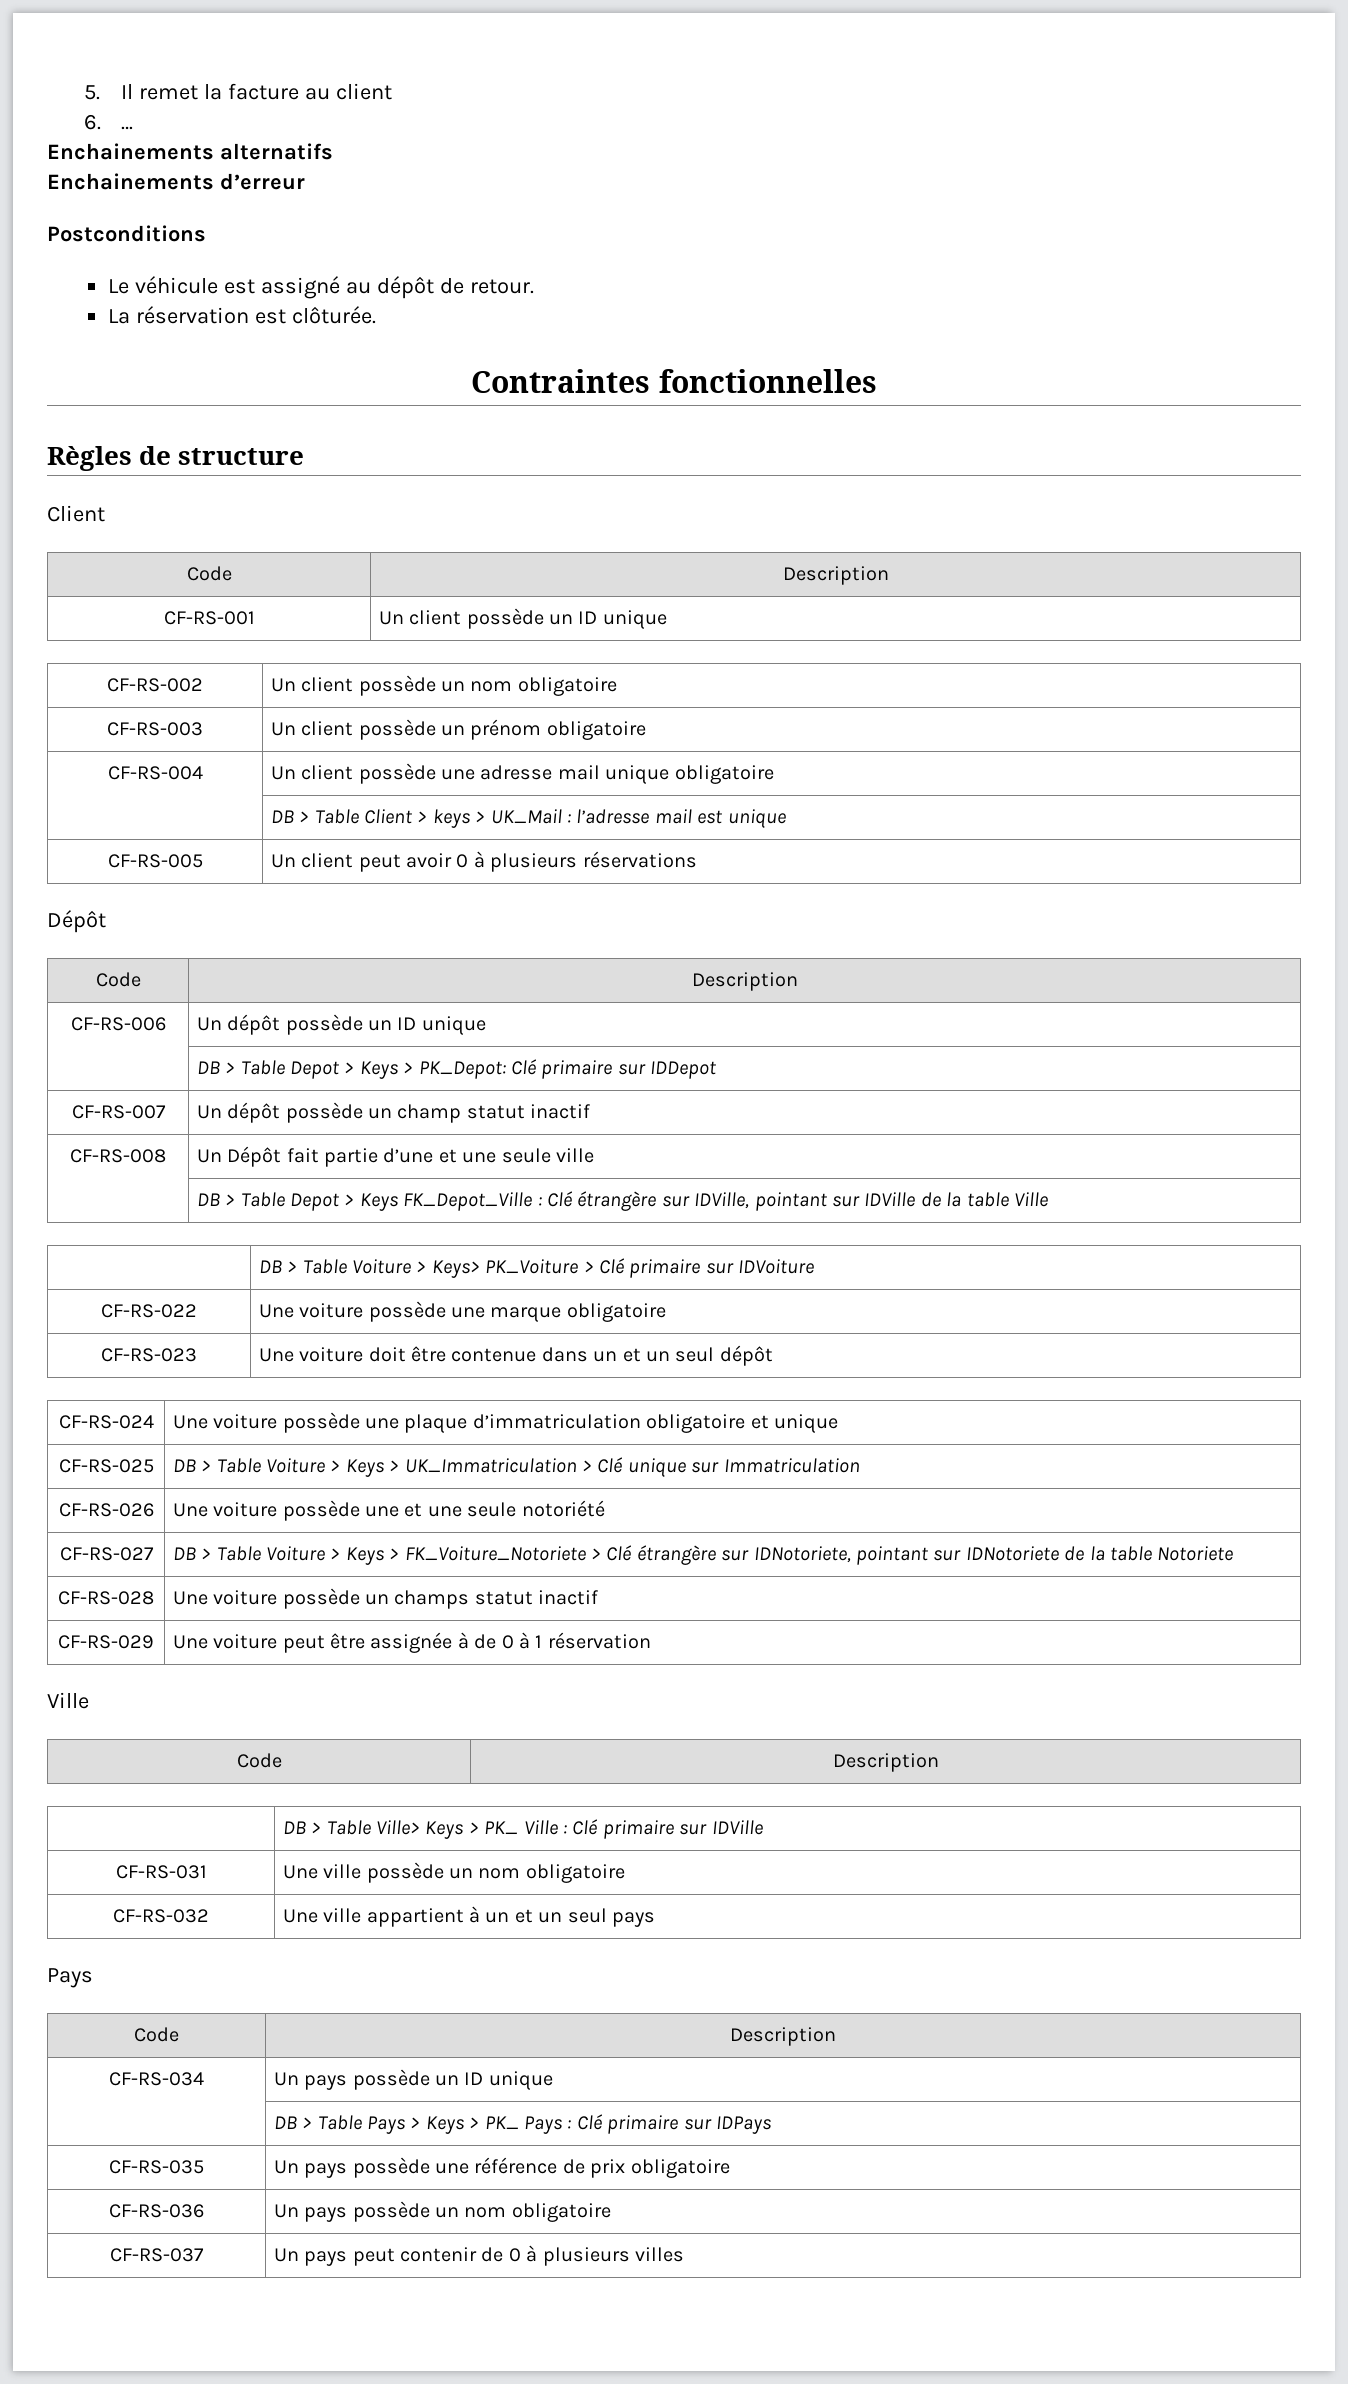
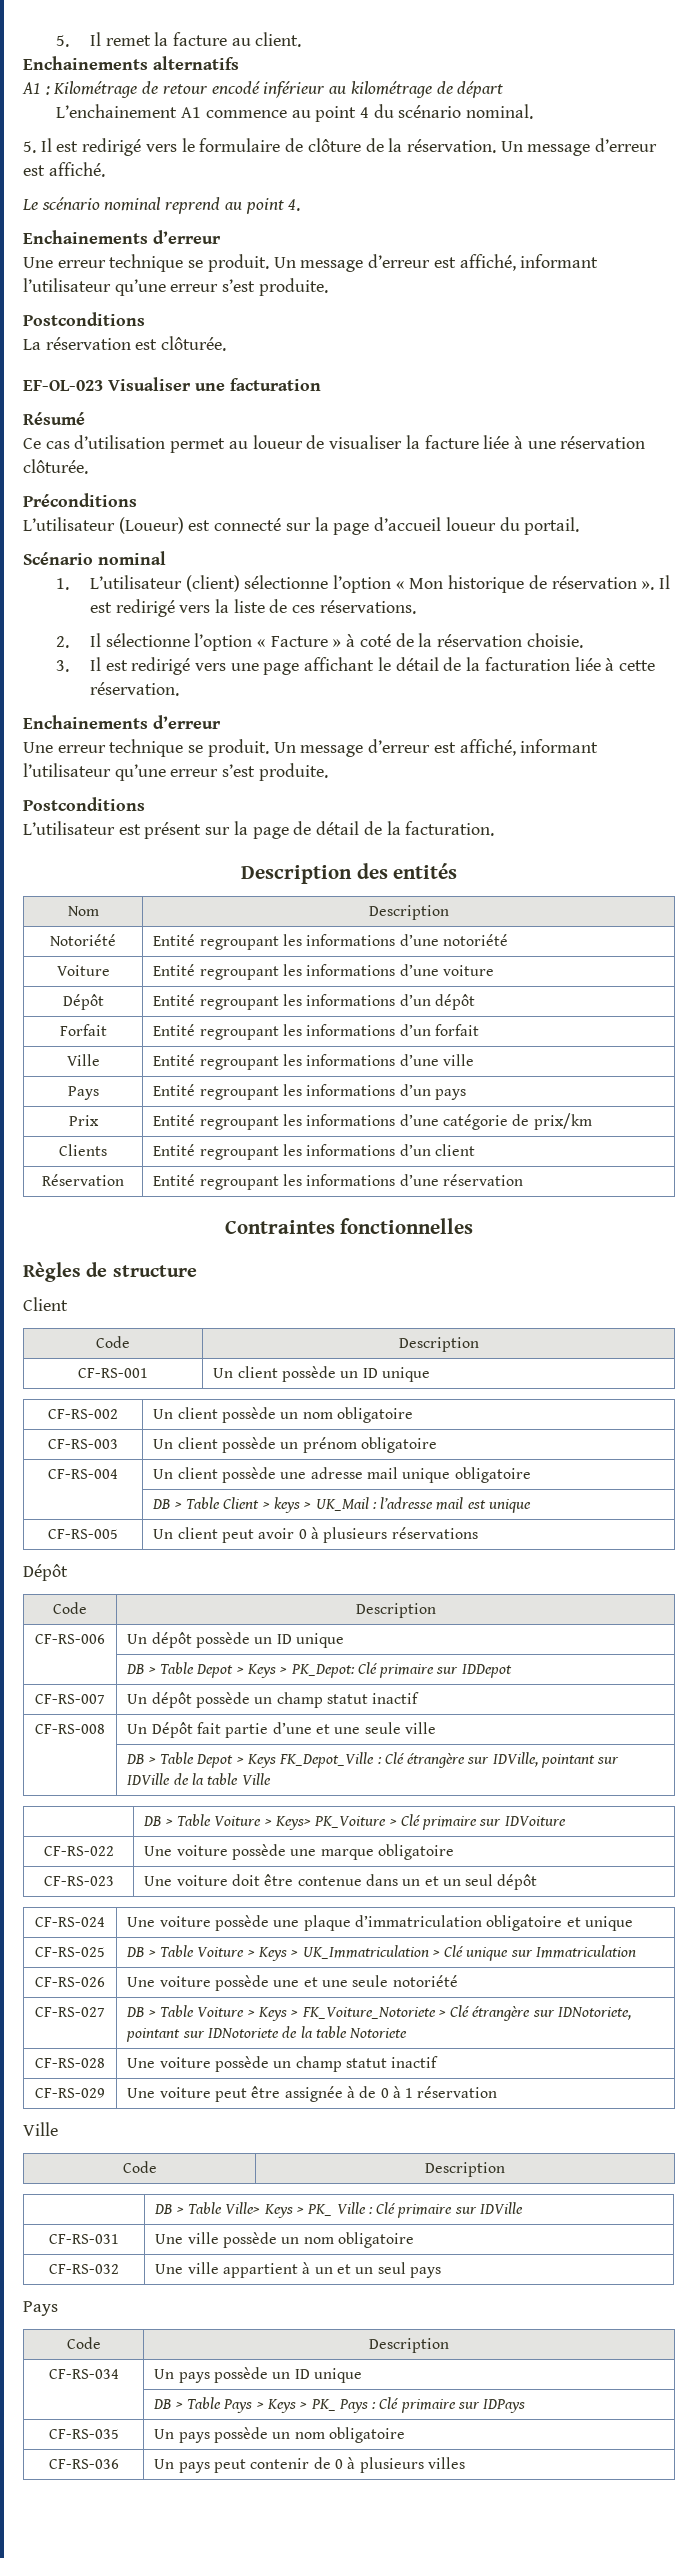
[335,83,392,100] [84,114,134,130] client // 6. … -> [255,32,302,47] client.
[47,173,305,190] [47,225,206,242] [108,276,534,299] [108,306,377,324] Enchainements d’erreur // Postconditions // Le véhicule est assigné au dépôt de retour. // La réservation est clôturée. -> [22,81,504,98] [56,104,534,122] [23,138,658,156] [23,162,105,177] [22,197,301,214] [23,230,221,244] [23,254,599,272] [23,278,328,296] [23,312,145,326] [23,336,227,351] [23,377,321,391] [23,412,85,425] [23,435,646,453] [23,459,88,474] [23,493,137,507] [23,517,580,535] [23,551,166,565] [56,575,671,593] [89,599,416,617] [56,633,583,651] [56,657,655,675] [89,682,179,696] [23,715,221,729] [23,739,599,757] [23,763,328,781] [23,797,145,811] [23,821,495,839] [240,863,458,884] [67,906,99,916] [368,905,449,920] [50,934,116,946] [153,934,508,950] [56,965,110,976] [153,964,494,980] [62,994,104,1010] [153,994,475,1010] [59,1024,107,1036] [153,1024,479,1040] [66,1054,100,1066] [153,1054,474,1070] [67,1086,99,1100] [153,1084,466,1100] [68,1115,99,1126] [153,1113,592,1130] [59,1144,107,1156] [153,1144,475,1160] [42,1174,124,1186] [153,1174,523,1190] A1 : Kilométrage de retour encodé inférieur au kilométrage de départ // L’enchainement A1 commence au point 4 du scénario nominal. // 5. Il est redirigé vers le formulaire de clôture de la réservation. Un message d’erreur est affiché. // Le scénario nominal reprend au point 4. // Enchainements d’erreur // Une erreur technique se produit. Un message d’erreur est affiché, informant l’utilisateur qu’une erreur s’est produite. // Postconditions // La réservation est clôturée. // EF-OL-023 Visualiser une facturation // Résumé // Ce cas d’utilisation permet au loueur de visualiser la facture liée à une réservation clôturée. // Préconditions // L’utilisateur (Loueur) est connecté sur la page d’accueil loueur du portail. // Scénario nominal // 1. L’utilisateur (client) sélectionne l’option « Mon historique de réservation ». Il est redirigé vers la liste de ces réservations. // 2. Il sélectionne l’option « Facture » à coté de la réservation choisie. // 3. Il est redirigé vers une page affichant le détail de la facturation liée à cette réservation. // Enchainements d’erreur // Une erreur technique se produit. Un message d’erreur est affiché, informant l’utilisateur qu’une erreur s’est produite. // Postconditions // L’utilisateur est présent sur la page de détail de la facturation. // Description des entités // Nom | Description // Notoriété | Entité regroupant les informations d’une notoriété // Voiture | Entité regroupant les informations d’une voiture // Dépôt | Entité regroupant les informations d’un dépôt // Forfait | Entité regroupant les informations d’un forfait // Ville | Entité regroupant les informations d’une ville // Pays | Entité regroupant les informations d’un pays // Prix | Entité regroupant les informations d’une catégorie de prix/km // Clients | Entité regroupant les informations d’un client // Réservation | Entité regroupant les informations d’une réservation
[394,1590,470,1609] champs -> [295,2056,342,2072] champ
[273,2157,730,2178] [109,2204,204,2218] | Un pays possède une référence de prix obligatoire // CF-RS-036 -> (119, 2434) none
[110,2248,204,2262] CF-RS-037 -> [48,2459,119,2469] CF-RS-036

